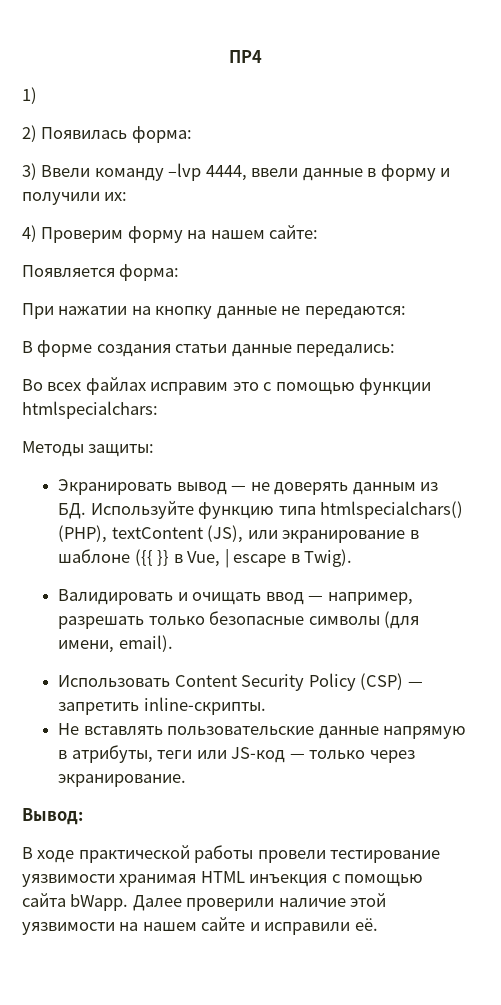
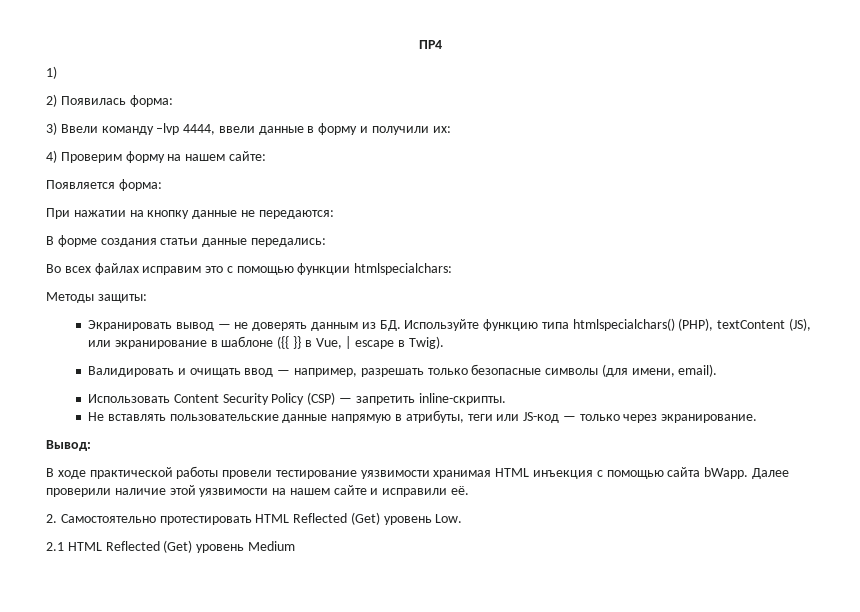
(378, 924) none -> [46,512,463,525] [46,540,295,553] // 2. Самостоятельно протестировать HTML Reflected (Get) уровень Low. // 2.1 HTML Reflected (Get) уровень Medium

